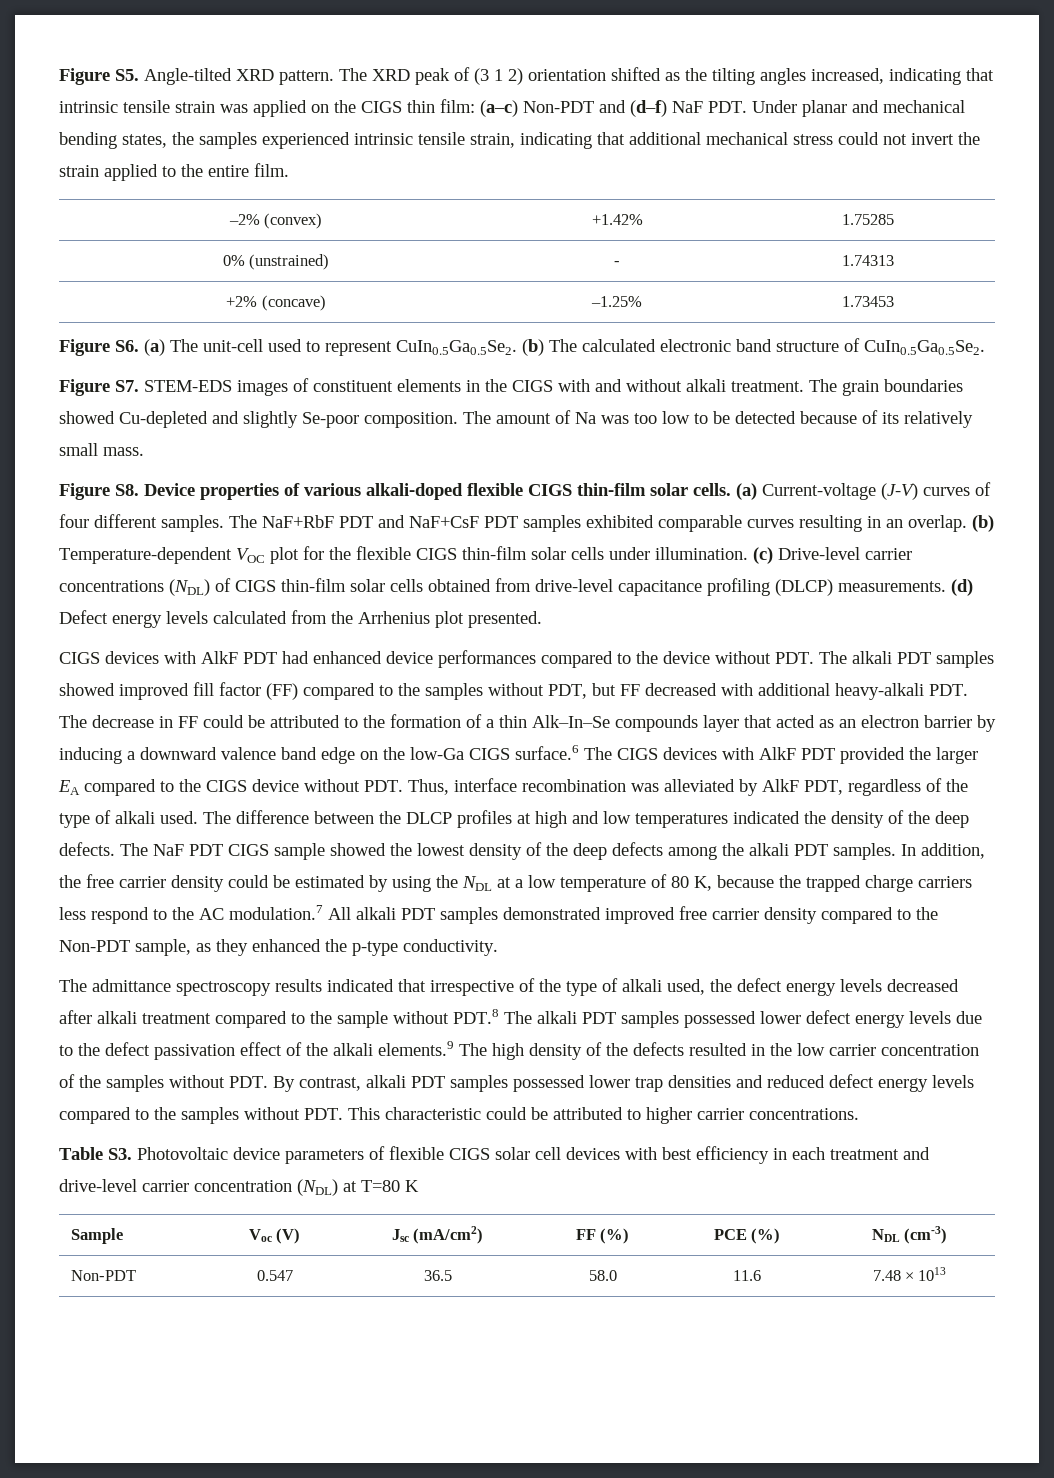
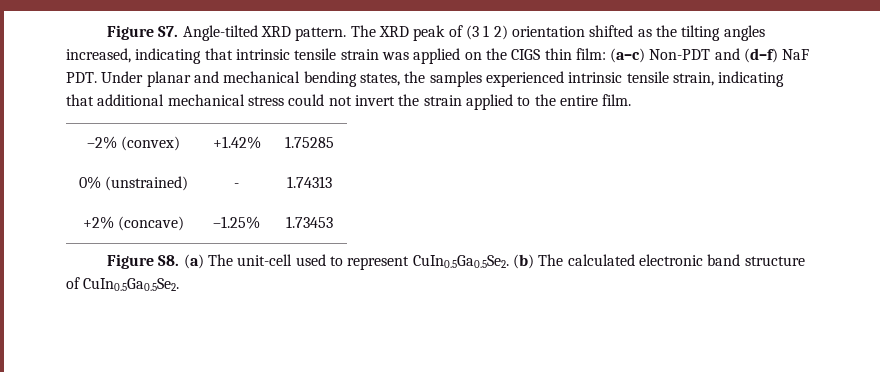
[59,68,139,85] Figure S5. -> [107,25,179,40] Figure S7.
[115,340,139,352] S6. -> [158,255,180,266] S8.
[59,378,963,396] [59,410,973,428] [59,443,144,456] [59,482,991,500] [59,514,994,532] [59,546,912,564] [59,578,973,596] [59,610,542,628] [59,650,994,668] [59,682,968,700] [59,714,996,732] [59,745,978,764] [58,778,968,796] [59,810,969,828] [59,842,985,860] [59,874,972,892] [59,905,938,924] [59,939,498,956] [59,978,959,996] [59,1009,982,1028] [59,1041,979,1060] [59,1074,974,1092] [59,1107,859,1124] [59,1146,930,1164] [59,1179,419,1196] [71,1228,124,1244] [248,1228,301,1244] [391,1226,484,1244] [575,1228,630,1244] [713,1228,781,1244] [871,1226,948,1244] [71,1270,137,1281] [256,1270,293,1281] [423,1270,452,1281] [588,1270,617,1281] [733,1270,761,1281] [872,1267,947,1281] // Figure S7. STEM-EDS images of constituent elements in the CIGS with and without alkali treatment. The grain boundaries showed Cu-depleted and slightly Se-poor composition. The amount of Na was too low to be detected because of its relatively small mass. // Figure S8. Device properties of various alkali-doped flexible CIGS thin-film solar cells. (a) Current-voltage (J-V) curves of four different samples. The NaF+RbF PDT and NaF+CsF PDT samples exhibited comparable curves resulting in an overlap. (b) Temperature-dependent VOC plot for the flexible CIGS thin-film solar cells under illumination. (c) Drive-level carrier concentrations (NDL) of CIGS thin-film solar cells obtained from drive-level capacitance profiling (DLCP) measurements. (d) Defect energy levels calculated from the Arrhenius plot presented. // CIGS devices with AlkF PDT had enhanced device performances compared to the device without PDT. The alkali PDT samples showed improved fill factor (FF) compared to the samples without PDT, but FF decreased with additional heavy-alkali PDT. The decrease in FF could be attributed to the formation of a thin Alk–In–Se compounds layer that acted as an electron barrier by inducing a downward valence band edge on the low-Ga CIGS surface.6 The CIGS devices with AlkF PDT provided the larger EA compared to the CIGS device without PDT. Thus, interface recombination was alleviated by AlkF PDT, regardless of the type of alkali used. The difference between the DLCP profiles at high and low temperatures indicated the density of the deep defects. The NaF PDT CIGS sample showed the lowest density of the deep defects among the alkali PDT samples. In addition, the free carrier density could be estimated by using the NDL at a low temperature of 80 K, because the trapped charge carriers less respond to the AC modulation.7 All alkali PDT samples demonstrated improved free carrier density compared to the Non-PDT sample, as they enhanced the p-type conductivity. // The admittance spectroscopy results indicated that irrespective of the type of alkali used, the defect energy levels decreased after alkali treatment compared to the sample without PDT.8 The alkali PDT samples possessed lower defect energy levels due to the defect passivation effect of the alkali elements.9 The high density of the defects resulted in the low carrier concentration of the samples without PDT. By contrast, alkali PDT samples possessed lower trap densities and reduced defect energy levels compared to the samples without PDT. This characteristic could be attributed to higher carrier concentrations. // Table S3. Photovoltaic device parameters of flexible CIGS solar cell devices with best efficiency in each treatment and drive-level carrier concentration (NDL) at T=80 K // Sample | Voc (V) | Jsc (mA/cm2) | FF (%) | PCE (%) | NDL (cm-3) // Non-PDT | 0.547 | 36.5 | 58.0 | 11.6 | 7.48 × 1013 -> (180, 284) none

